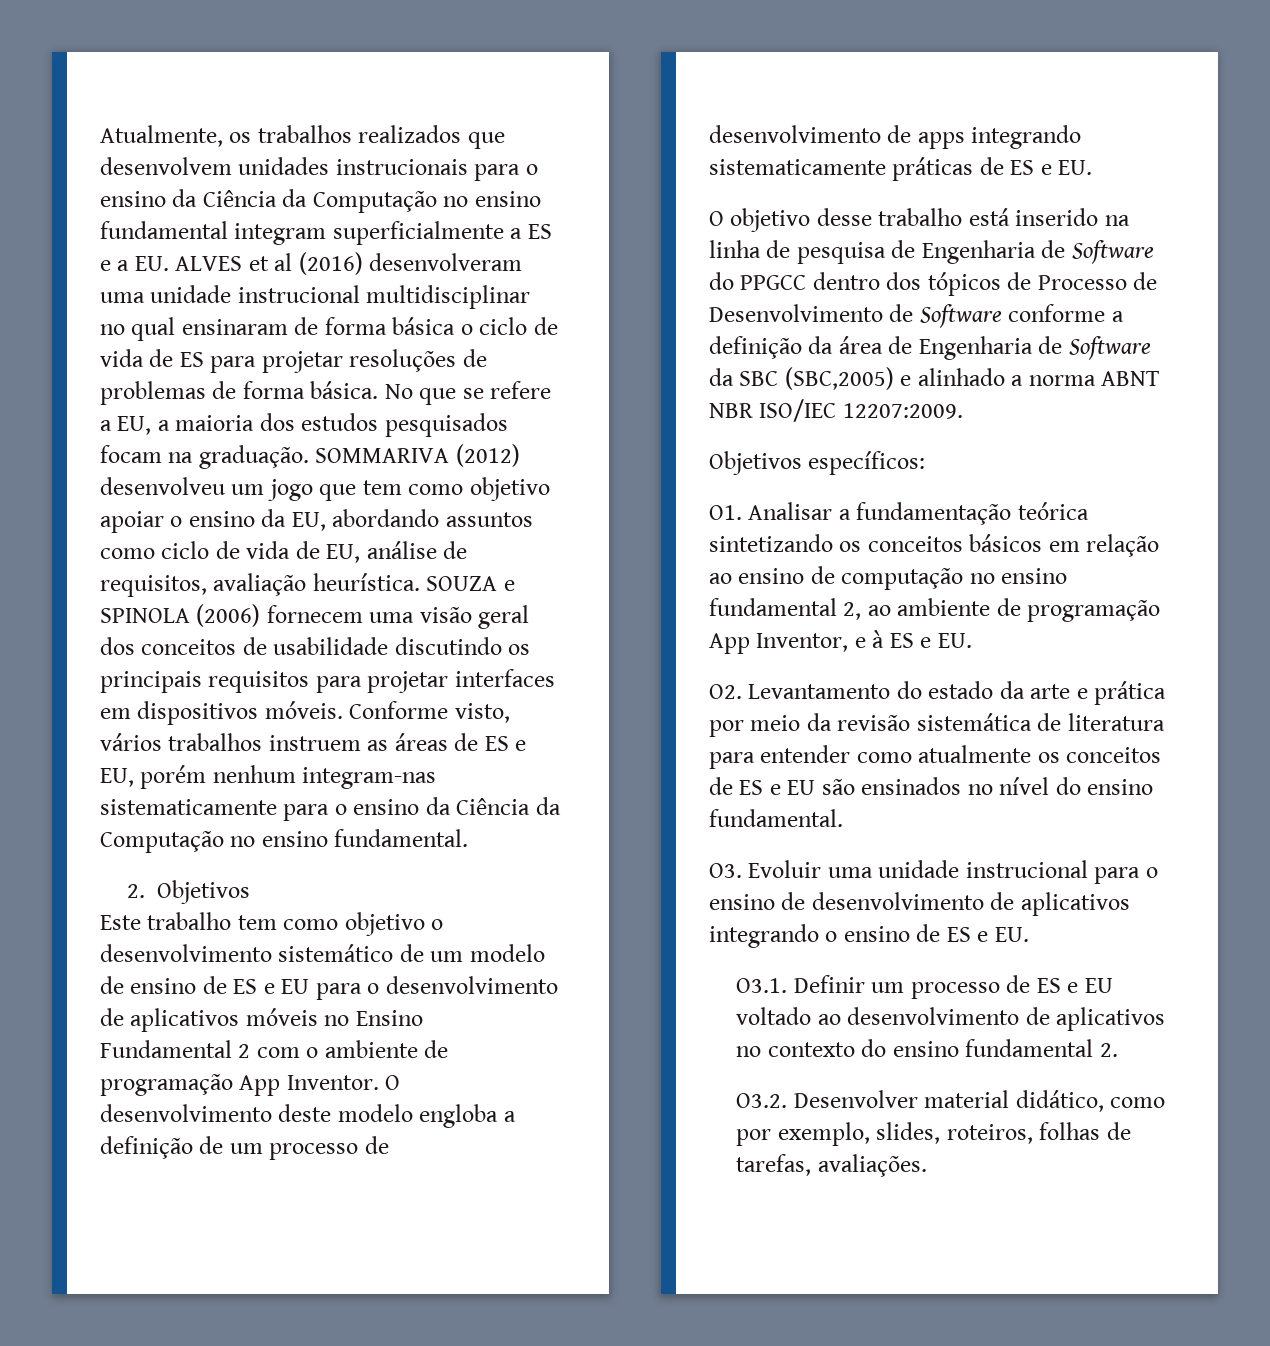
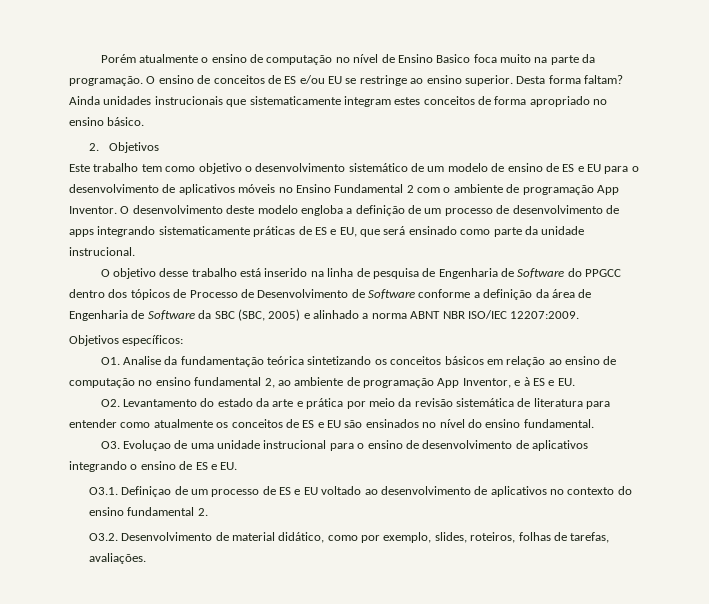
[100,125,505,149] [100,157,538,181] [100,189,541,213] [100,221,552,245] [100,252,523,275] [100,285,531,309] [100,317,558,341] [100,349,487,373] [100,381,552,405] [100,413,508,437] [100,444,520,469] [100,477,550,501] [100,509,533,533] [100,541,468,563] [100,573,515,597] [100,604,530,629] [100,637,531,655] [100,669,555,693] [100,701,510,725] [100,733,527,751] [100,765,437,789] [100,797,561,821] [100,829,469,853] Atualmente, os trabalhos realizados que desenvolvem unidades instrucionais para o ensino da Ciência da Computação no ensino fundamental integram superficialmente a ES e a EU. ALVES et al (2016) desenvolveram uma unidade instrucional multidisciplinar no qual ensinaram de forma básica o ciclo de vida de ES para projetar resoluções de problemas de forma básica. No que se refere a EU, a maioria dos estudos pesquisados focam na graduação. SOMMARIVA (2012) desenvolveu um jogo que tem como objetivo apoiar o ensino da EU, abordando assuntos como ciclo de vida de EU, análise de requisitos, avaliação heurística. SOUZA e SPINOLA (2006) fornecem uma visão geral dos conceitos de usabilidade discutindo os principais requisitos para projetar interfaces em dispositivos móveis. Conforme visto, vários trabalhos instruem as áreas de ES e EU, porém nenhum integram-nas sistematicamente para o ensino da Ciência da Computação no ensino fundamental. -> [100,54,596,65] [69,75,623,86] [69,96,608,107] [69,117,145,126] Porém atualmente o ensino de computação no nível de Ensino Basico foca muito na parte da programação. O ensino de conceitos de ES e/ou EU se restringe ao ensino superior. Desta forma faltam? Ainda unidades instrucionais que sistematicamente integram estes conceitos de forma apropriado no ensino básico.
[1058,160,1093,175] EU. -> [339,226,585,237] [69,247,135,256] EU, que será ensinado como parte da unidade instrucional.
[784,367,894,390] (SBC,2005) -> [237,309,301,321] (SBC, 2005)
[748,502,851,520] Analisar a -> [122,356,178,365] Analise da
[748,860,822,878] Evoluir -> [122,440,188,451] Evoluçao de
[793,975,865,993] Definir -> [121,486,188,497] Definiçao de
[793,1090,918,1108] Desenvolver -> [121,532,229,541] Desenvolvimento de

